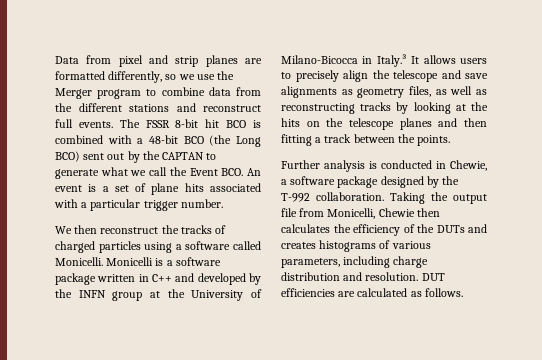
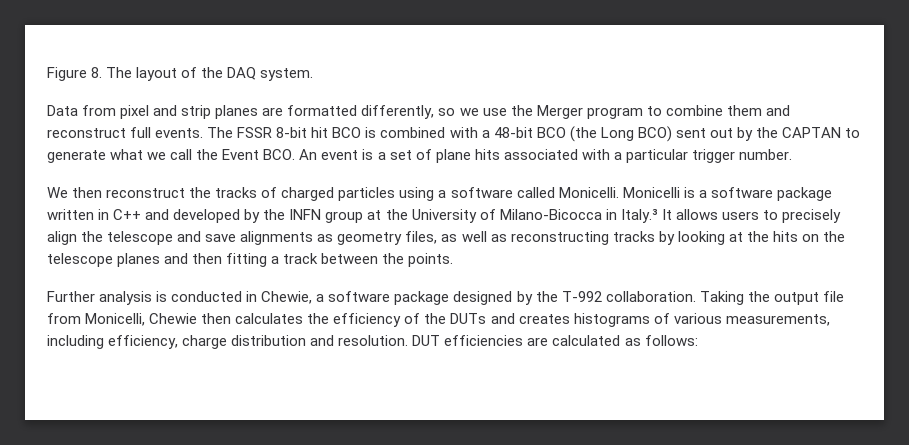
(55, 60) none -> [47,67,314,81] Figure 8. The layout of the DAQ system. //
[208,87,261,96] [55,103,169,112] data from the different stations -> [726,105,762,116] them
[281,256,391,268] parameters, including -> [725,314,830,326] [47,335,179,349] measurements, including efficiency,
[424,288,463,297] follows. -> [644,335,698,346] follows:

